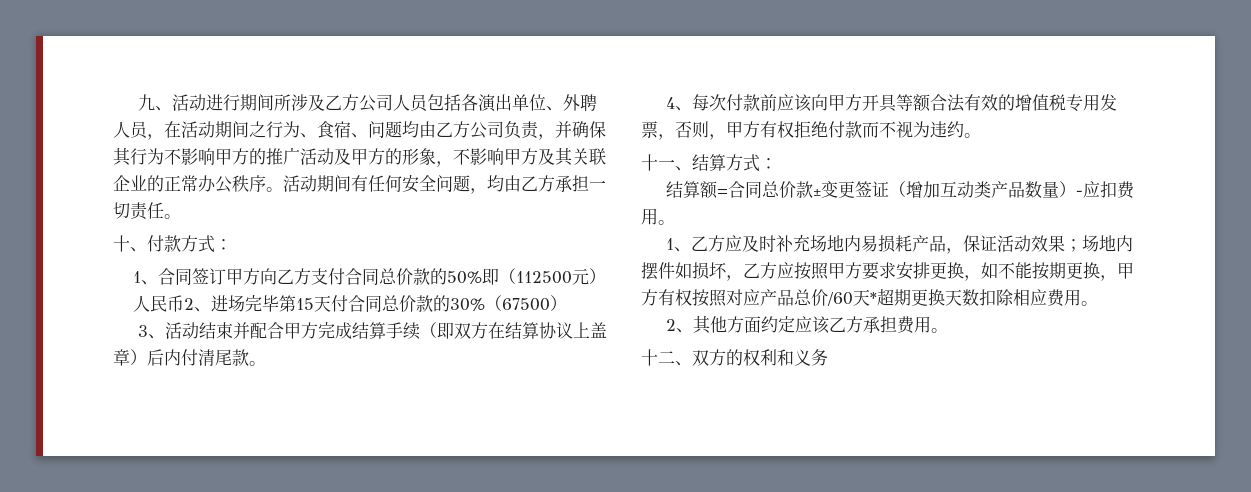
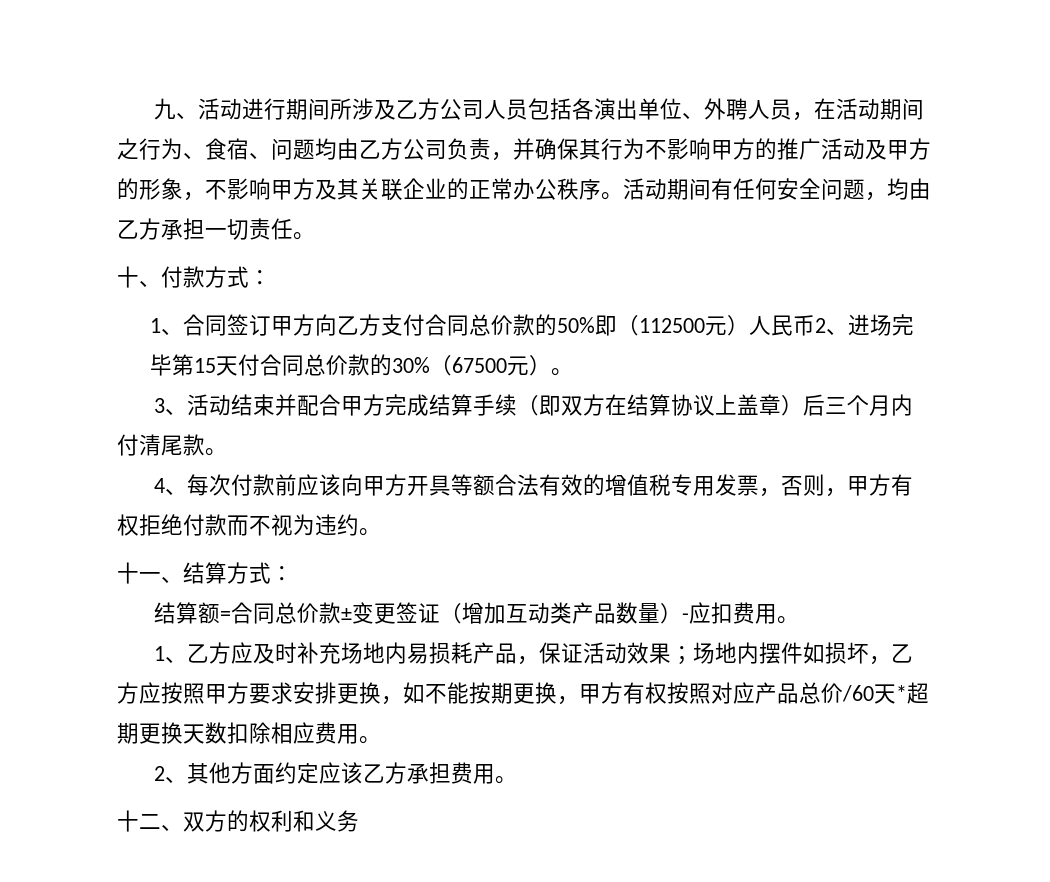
[549,295,567,311] ） -> [506,355,573,376] 元）。
(164, 357) none -> [825,395,892,416] 三个月

